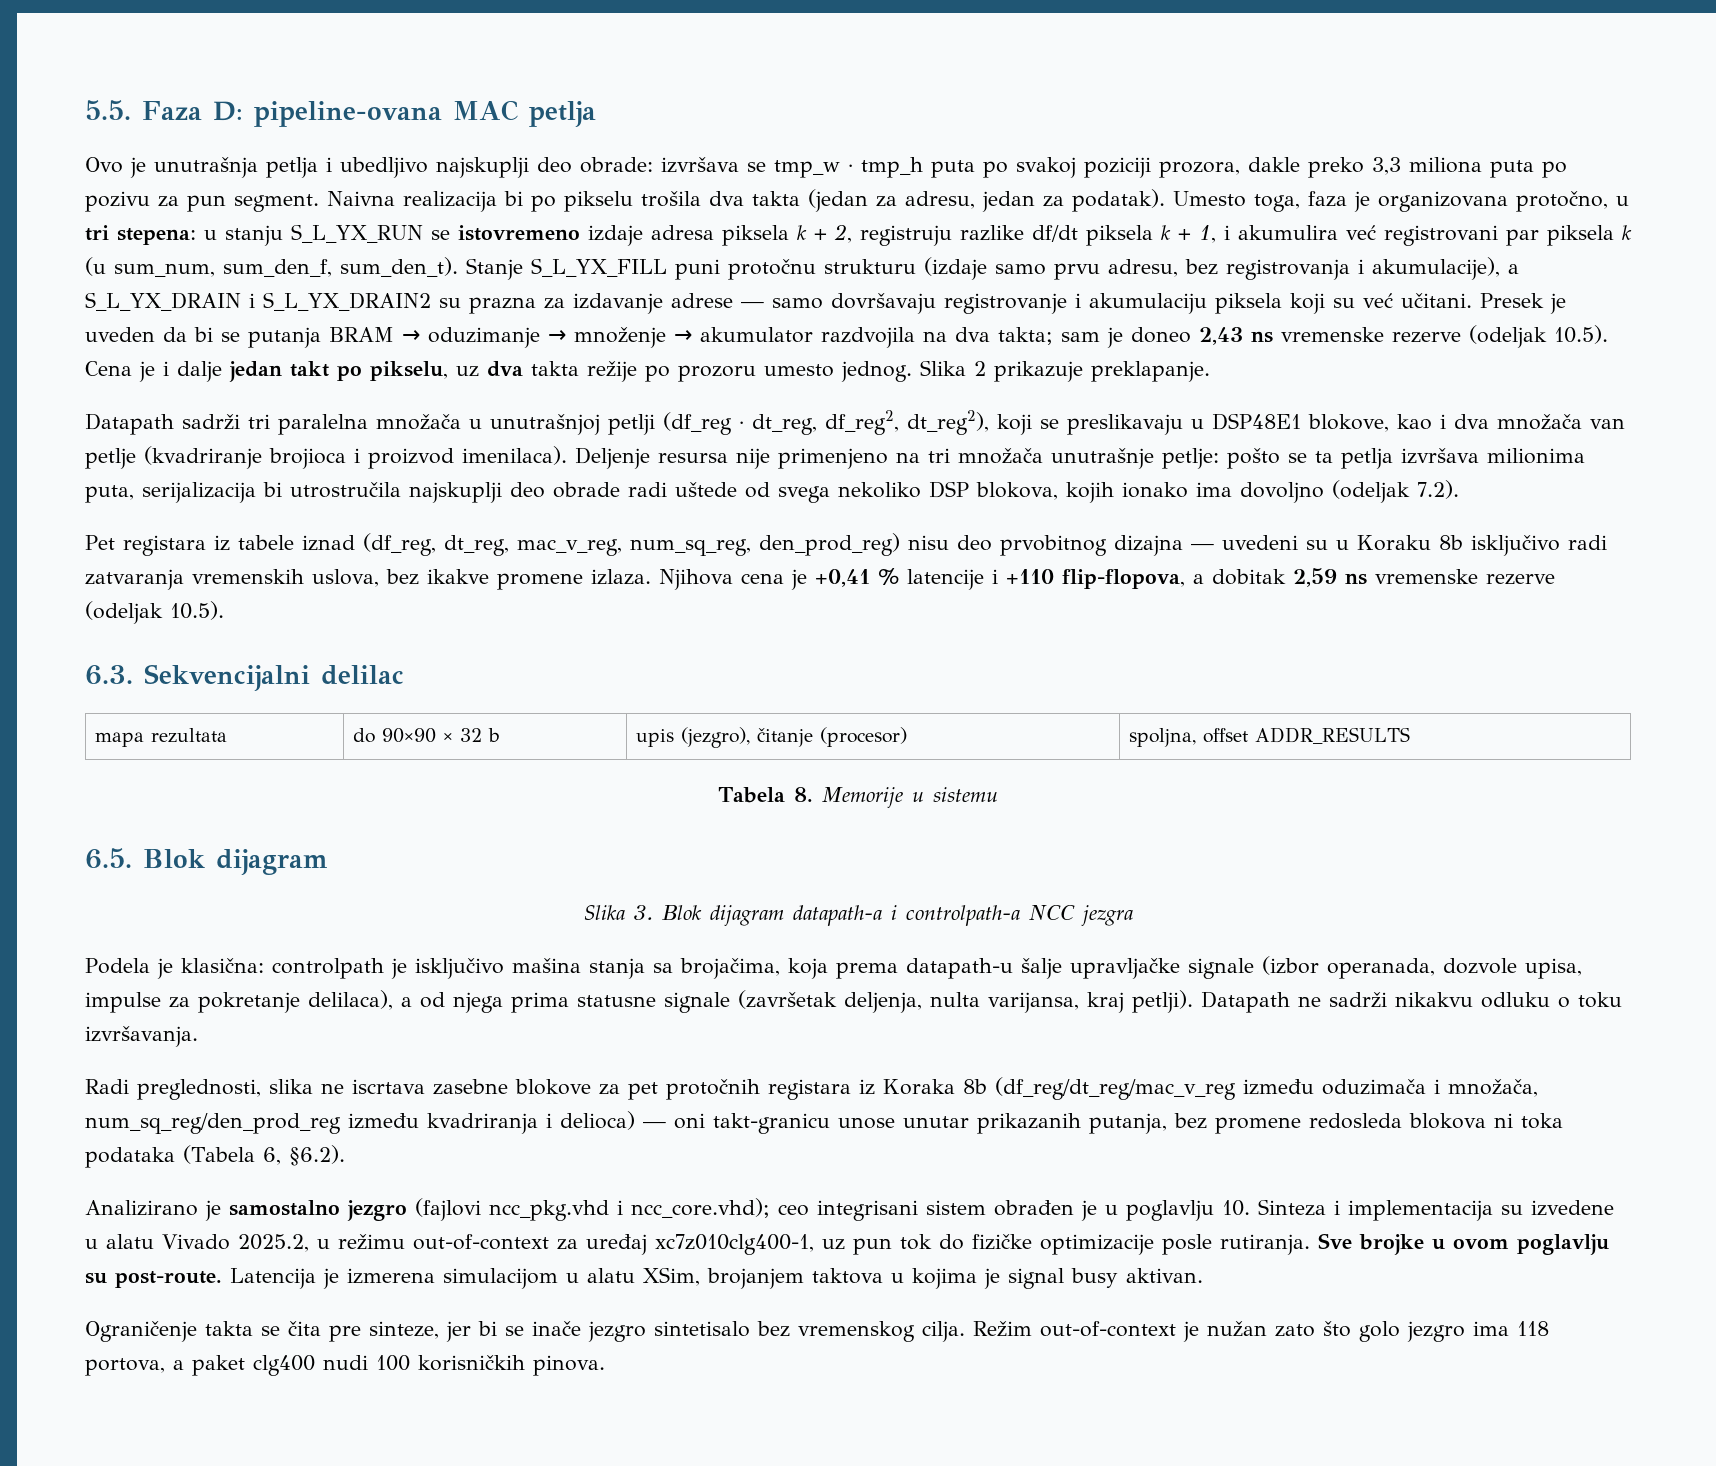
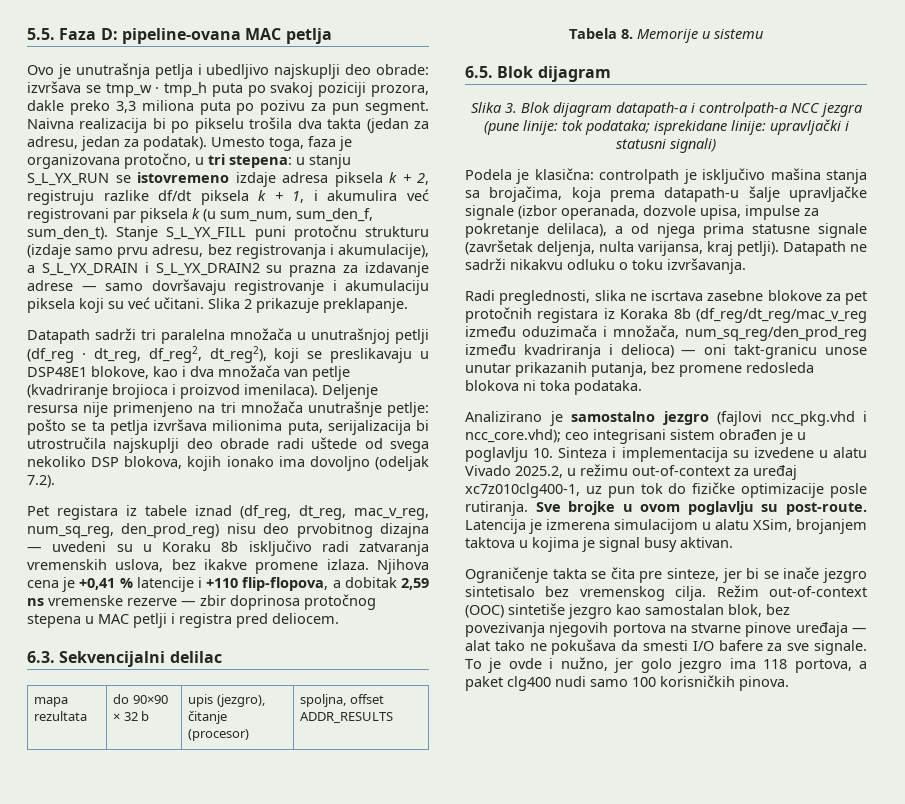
[1480,293,1566,314] [85,325,1608,348] [85,361,912,382] Presek je uveden da bi se putanja BRAM → oduzimanje → množenje → akumulator razdvojila na dva takta; sam je doneo 2,43 ns vremenske rezerve (odeljak 10.5). Cena je i dalje jedan takt po pikselu, uz dva takta režije po prozoru umesto jednog. -> (204, 303) none
[85,601,224,624] (odeljak 10.5). -> [181,594,376,610] [27,613,339,628] — zbir doprinosa protočnog stepena u MAC petlji i registra pred deliocem.
(1133, 915) none -> [483,119,849,135] [616,138,716,153] (pune linije: tok podataka; isprekidane linije: upravljački i statusni signali)
[85,1145,345,1168] podataka (Tabela 6, §6.2). -> [574,380,642,395] podataka.
[1183,1321,1351,1342] je nužan zato što -> [465,603,790,619] [465,622,867,637] [465,639,867,655] [465,657,634,673] (OOC) sintetiše jezgro kao samostalan blok, bez povezivanja njegovih portova na stvarne pinove uređaja — alat tako ne pokušava da smesti I/O bafere za sve signale. To je ovde i nužno, jer
(368, 1362) none -> [590,679,628,687] samo

